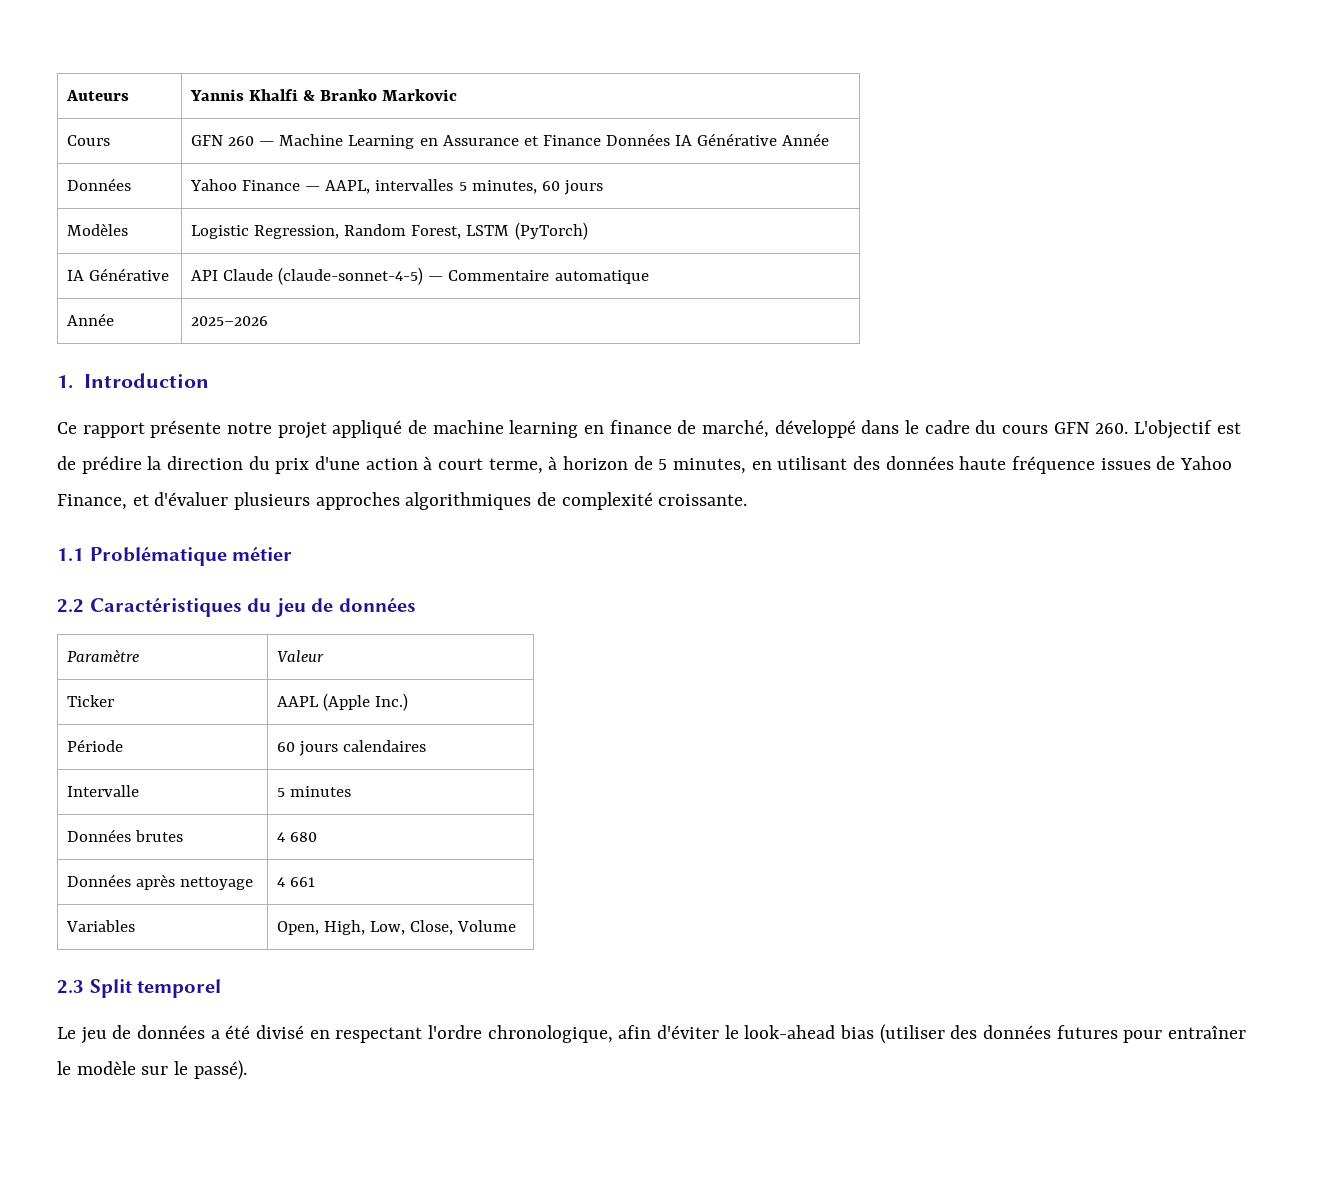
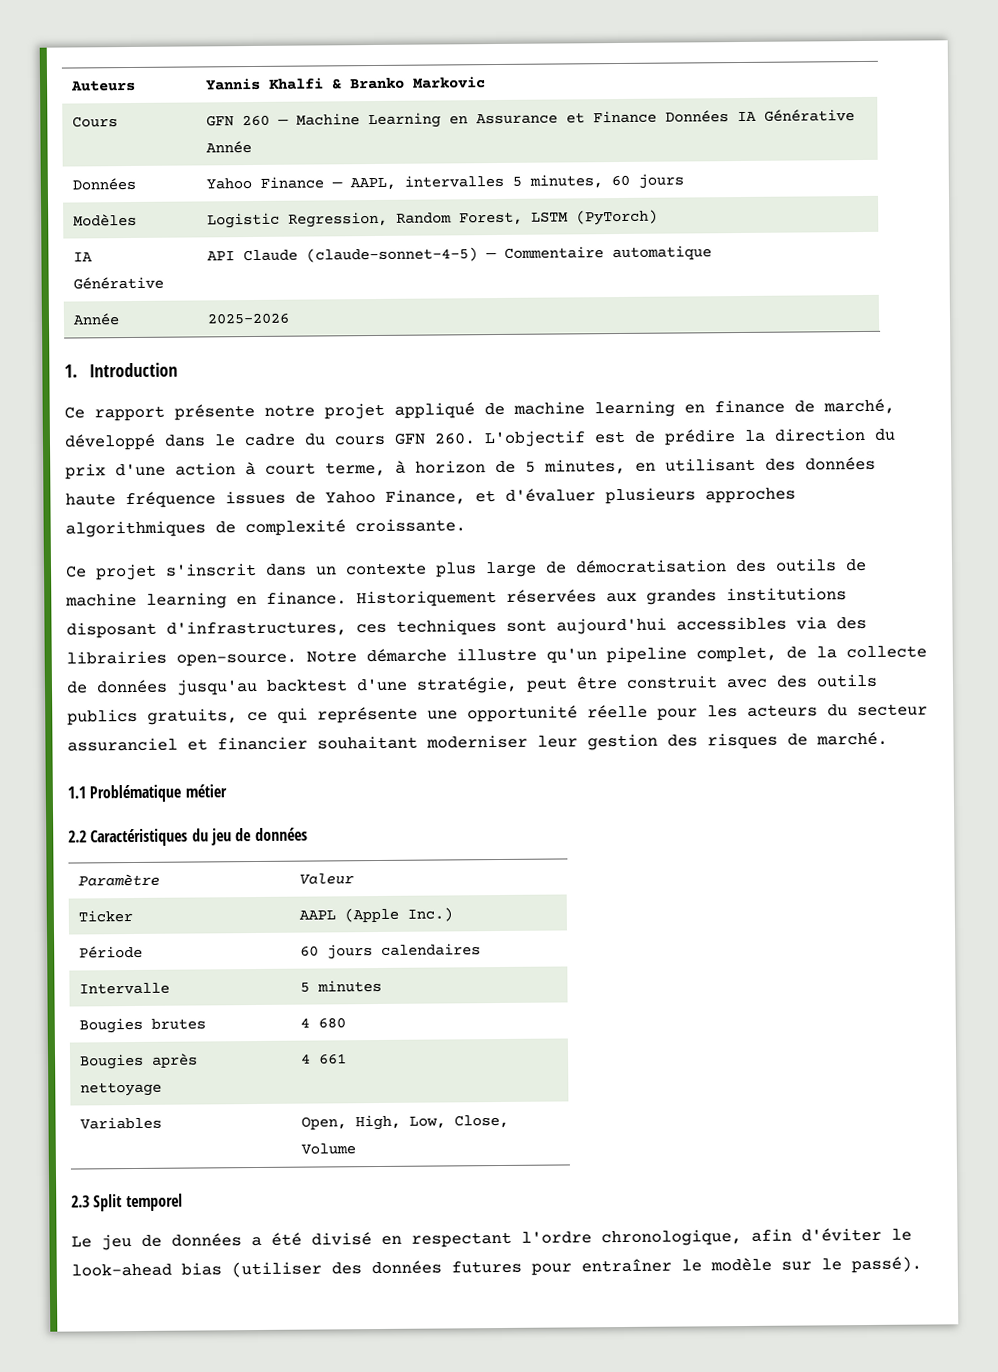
(748, 500) none -> [65,558,867,581] [65,587,847,609] [66,616,867,639] [66,645,927,667] [66,673,878,696] [67,703,928,726] [67,731,888,752] // Ce projet s'inscrit dans un contexte plus large de démocratisation des outils de machine learning en finance. Historiquement réservées aux grandes institutions disposant d'infrastructures, ces techniques sont aujourd'hui accessibles via des librairies open-source. Notre démarche illustre qu'un pipeline complet, de la collecte de données jusqu'au backtest d'une stratégie, peut être construit avec des outils publics gratuits, ce qui représente une opportunité réelle pour les acteurs du secteur assuranciel et financier souhaitant moderniser leur gestion des risques de marché.
[66,829,131,842] Données -> [79,1017,144,1034] Bougies
[66,874,131,887] Données -> [80,1053,145,1070] Bougies

